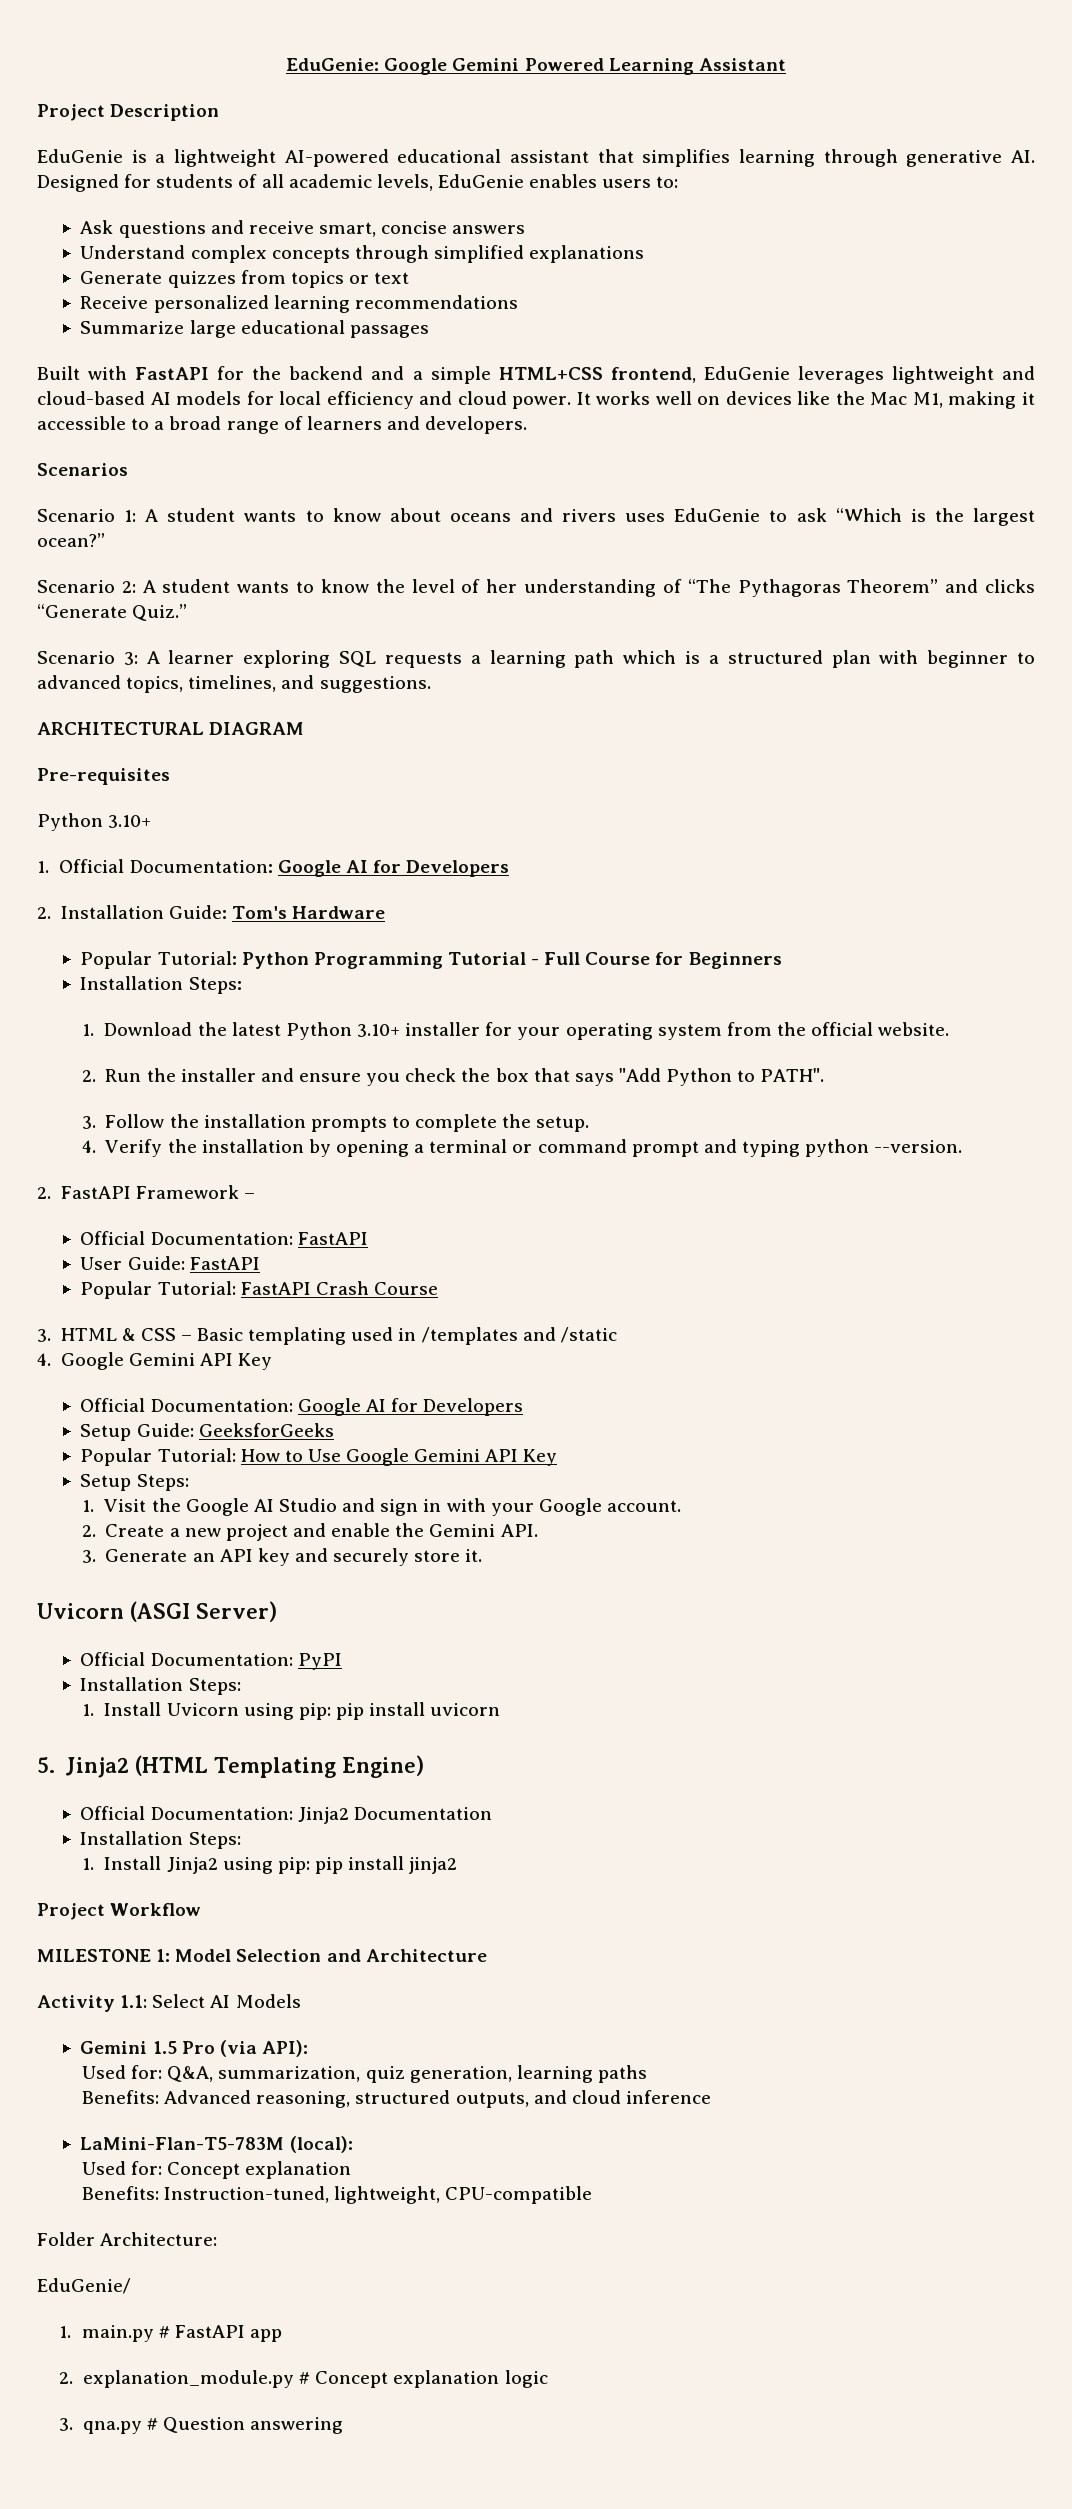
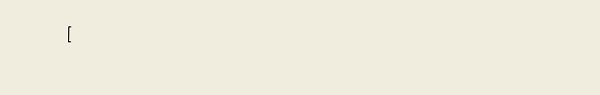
[286,58,786,75] [37,104,220,121] [37,149,1035,167] [37,174,679,192] [80,220,526,238] [80,245,645,263] [80,270,410,288] [80,295,518,313] [80,320,429,338] [37,366,1035,384] [37,391,1035,409] [37,416,528,434] [37,463,128,476] [37,508,1035,526] [37,533,105,547] [37,579,1036,597] [37,604,188,621] [37,650,1036,668] [37,675,431,693] [37,722,305,735] [37,768,170,785] [37,813,152,831] [37,859,510,877] [37,905,385,919] [80,951,782,969] [80,976,242,994] [81,1022,950,1040] [81,1068,825,1086] [81,1114,590,1132] [81,1139,963,1157] [37,1185,255,1199] [80,1231,368,1245] [80,1256,260,1270] [80,1281,438,1299] [37,1327,617,1345] [37,1352,272,1370] [80,1398,524,1416] [80,1423,334,1441] [80,1448,558,1466] [80,1474,189,1491] [81,1498,681,1516] [81,1523,538,1541] [81,1548,483,1566] [37,1601,277,1622] [80,1652,342,1670] [80,1677,241,1695] [81,1702,501,1720] [37,1755,425,1778] [80,1806,492,1824] [80,1831,241,1849] [81,1856,458,1874] [37,1903,202,1920] [37,1949,487,1962] [37,1994,301,2012] [80,2040,308,2057] [81,2065,647,2083] [81,2090,711,2108] [80,2136,353,2153] [81,2161,352,2179] [81,2186,593,2204] [37,2232,218,2246] [37,2278,131,2294] [59,2325,283,2342] [59,2370,548,2388] [59,2417,344,2434] EduGenie: Google Gemini Powered Learning Assistant // Project Description // EduGenie is a lightweight AI-powered educational assistant that simplifies learning through generative AI. Designed for students of all academic levels, EduGenie enables users to: // Ask questions and receive smart, concise answers // Understand complex concepts through simplified explanations // Generate quizzes from topics or text // Receive personalized learning recommendations // Summarize large educational passages // Built with FastAPI for the backend and a simple HTML+CSS frontend, EduGenie leverages lightweight and cloud-based AI models for local efficiency and cloud power. It works well on devices like the Mac M1, making it accessible to a broad range of learners and developers. // Scenarios // Scenario 1: A student wants to know about oceans and rivers uses EduGenie to ask “Which is the largest ocean?” // Scenario 2: A student wants to know the level of her understanding of “The Pythagoras Theorem” and clicks “Generate Quiz.” // Scenario 3: A learner exploring SQL requests a learning path which is a structured plan with beginner to advanced topics, timelines, and suggestions. // ARCHITECTURAL DIAGRAM // Pre-requisites // Python 3.10+ // 1. Official Documentation: Google AI for Developers // 2. Installation Guide: Tom's Hardware // Popular Tutorial: Python Programming Tutorial - Full Course for Beginners // Installation Steps: // 1. Download the latest Python 3.10+ installer for your operating system from the official website. // 2. Run the installer and ensure you check the box that says "Add Python to PATH". // 3. Follow the installation prompts to complete the setup. // 4. Verify the installation by opening a terminal or command prompt and typing python --version. // 2. FastAPI Framework – // Official Documentation: FastAPI // User Guide: FastAPI // Popular Tutorial: FastAPI Crash Course // 3. HTML & CSS – Basic templating used in /templates and /static // 4. Google Gemini API Key // Official Documentation: Google AI for Developers // Setup Guide: GeeksforGeeks // Popular Tutorial: How to Use Google Gemini API Key // Setup Steps: // 1. Visit the Google AI Studio and sign in with your Google account. // 2. Create a new project and enable the Gemini API. // 3. Generate an API key and securely store it. // Uvicorn (ASGI Server) // Official Documentation: PyPI // Installation Steps: // 1. Install Uvicorn using pip: pip install uvicorn // 5. Jinja2 (HTML Templating Engine) // Official Documentation: Jinja2 Documentation // Installation Steps: // 1. Install Jinja2 using pip: pip install jinja2 // Project Workflow // MILESTONE 1: Model Selection and Architecture // Activity 1.1: Select AI Models // Gemini 1.5 Pro (via API): // Used for: Q&A, summarization, quiz generation, learning paths // Benefits: Advanced reasoning, structured outputs, and cloud inference // LaMini-Flan-T5-783M (local): // Used for: Concept explanation // Benefits: Instruction-tuned, lightweight, CPU-compatible // Folder Architecture: // EduGenie/ // 1. main.py # FastAPI app // 2. explanation_module.py # Concept explanation logic // 3. qna.py # Question answering -> [66,26,73,43] [

